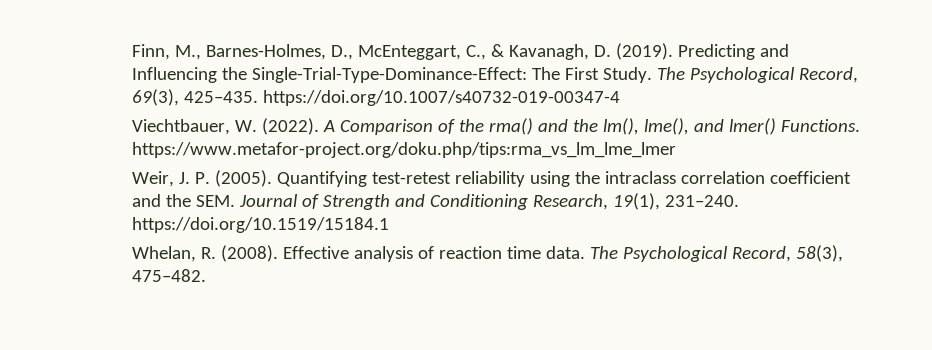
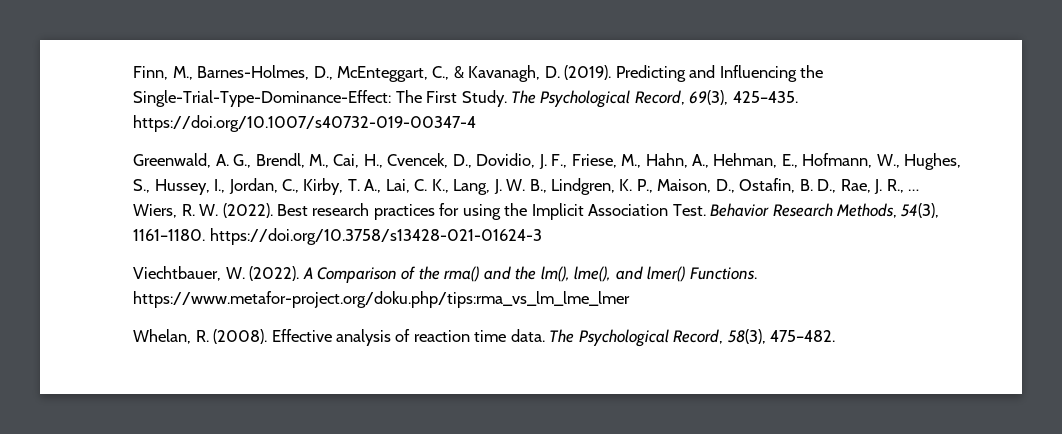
(621, 98) none -> [133,153,962,170] [133,178,919,195] [133,203,940,220] [133,228,542,245] // Greenwald, A. G., Brendl, M., Cai, H., Cvencek, D., Dovidio, J. F., Friese, M., Hahn, A., Hehman, E., Hofmann, W., Hughes, S., Hussey, I., Jordan, C., Kirby, T. A., Lai, C. K., Lang, J. W. B., Lindgren, K. P., Maison, D., Ostafin, B. D., Rae, J. R., … Wiers, R. W. (2022). Best research practices for using the Implicit Association Test. Behavior Research Methods, 54(3), 1161–1180. https://doi.org/10.3758/s13428-021-01624-3
[132,170,852,187] [132,193,740,210] [132,217,390,233] // Weir, J. P. (2005). Quantifying test-retest reliability using the intraclass correlation coefficient and the SEM. Journal of Strength and Conditioning Research, 19(1), 231–240. https://doi.org/10.1519/15184.1 -> (631, 299) none

